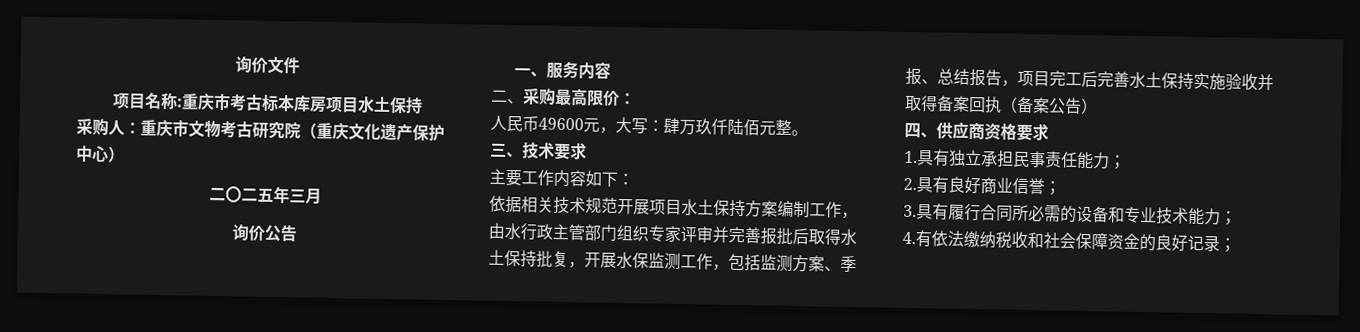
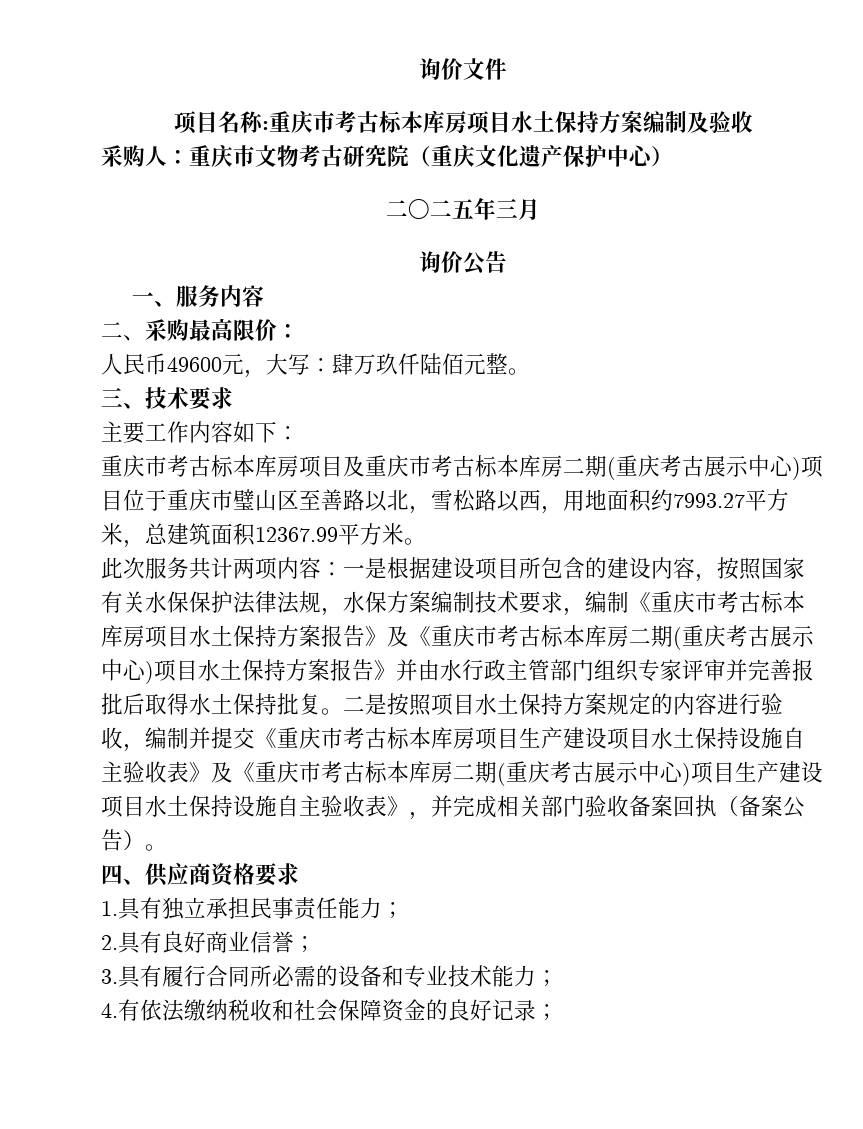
(423, 105) none -> [598,111,753,133] 方案编制及验收
[489,195,858,220] 依据相关技术规范开展项目水土保持方案编制工作， -> [101,455,823,480] [101,489,789,514] [101,523,426,548] [101,557,805,582] [101,591,805,616] [101,625,814,650] [101,659,418,684] 重庆市考古标本库房项目及重庆市考古标本库房二期(重庆考古展示中心)项目位于重庆市璧山区至善路以北，雪松路以西，用地面积约7993.27平方米，总建筑面积12367.99平方米。 // 此次服务共计两项内容：一是根据建设项目所包含的建设内容，按照国家有关水保保护法律法规，水保方案编制技术要求，编制《重庆市考古标本库房项目水土保持方案报告》及《重庆市考古标本库房二期(重庆考古展示中心)项目水土保持方案报告》并
[568,251,857,273] [905,67,1274,91] [904,95,938,112] ，开展水保监测工作，包括监测方案、季报、总结报告，项目完工后完善水土保持实施验收并取得 -> [321,693,783,716] [101,727,805,752] [101,761,823,786] [101,795,629,820] 。二是按照项目水土保持方案规定的内容进行验收，编制并提交《重庆市考古标本库房项目生产建设项目水土保持设施自主验收表》及《重庆市考古标本库房二期(重庆考古展示中心)项目生产建设项目水土保持设施自主验收表》，并完成相关部门验收
(1098, 106) none -> [145,844,167,851] 。

